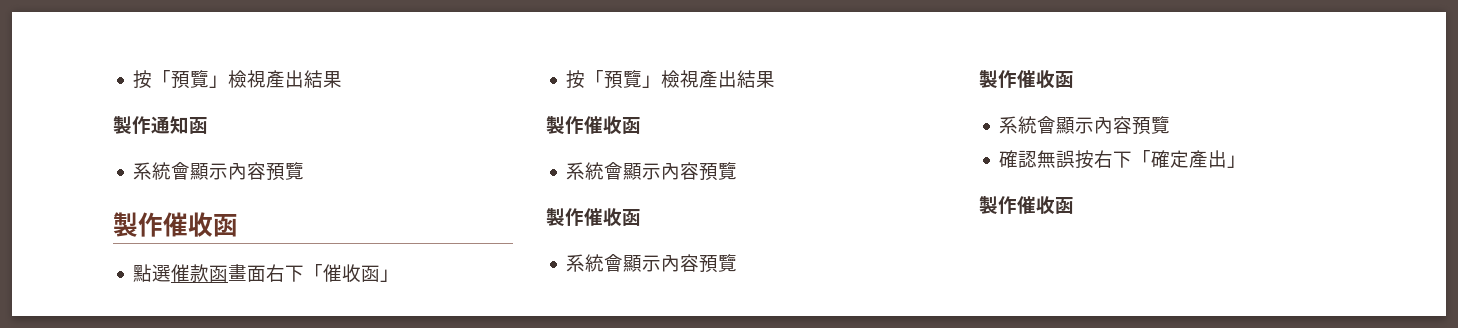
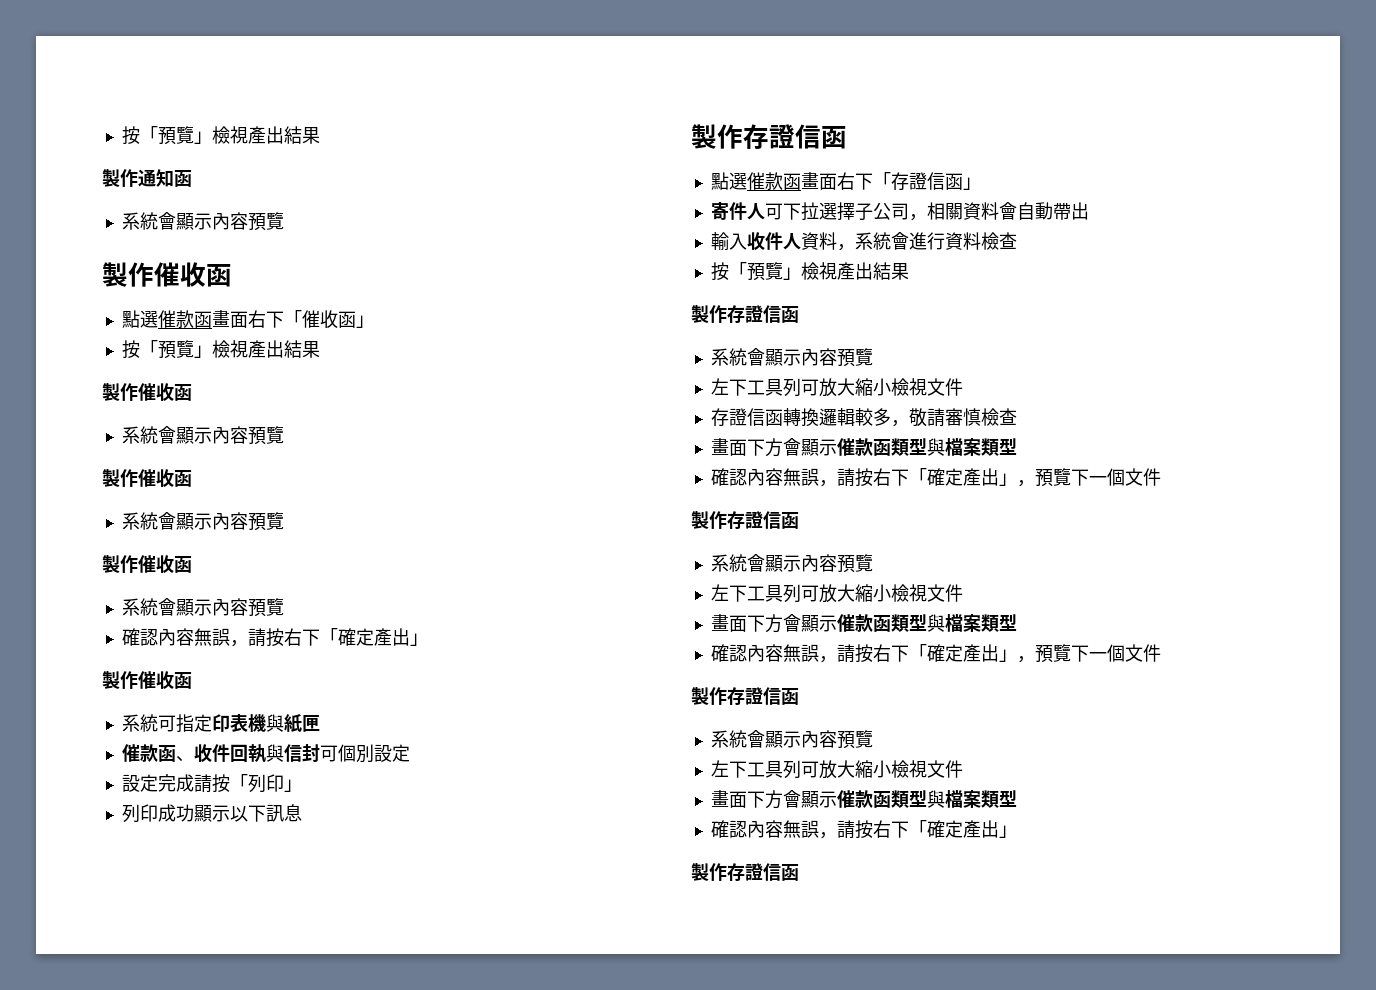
[1037,150,1076,168] 無誤 -> [157,628,266,647] 內容無誤，請
(1074, 205) none -> [121,714,320,733] [121,744,410,763] [121,774,302,793] [121,804,302,823] [691,124,847,149] [710,172,981,190] [710,202,1089,221] [710,232,1017,251] [710,262,909,281] [691,305,799,323] [710,348,873,367] [710,378,963,397] [710,408,1017,427] [710,438,1017,457] [710,468,1161,487] [691,511,799,529] [710,554,873,573] [710,584,963,603] [710,614,1017,633] [710,644,1161,663] [691,687,799,705] [710,730,873,749] [710,760,963,779] [710,790,1017,809] [710,820,1017,839] [691,863,799,881] // 系統可指定印表機與紙匣 // 催款函、收件回執與信封可個別設定 // 設定完成請按「列印」 // 列印成功顯示以下訊息 // 製作存證信函 // 點選催款函畫面右下「存證信函」 // 寄件人可下拉選擇子公司，相關資料會自動帶出 // 輸入收件人資料，系統會進行資料檢查 // 按「預覽」檢視產出結果 // 製作存證信函 // 系統會顯示內容預覽 // 左下工具列可放大縮小檢視文件 // 存證信函轉換邏輯較多，敬請審慎檢查 // 畫面下方會顯示催款函類型與檔案類型 // 確認內容無誤，請按右下「確定產出」，預覽下一個文件 // 製作存證信函 // 系統會顯示內容預覽 // 左下工具列可放大縮小檢視文件 // 畫面下方會顯示催款函類型與檔案類型 // 確認內容無誤，請按右下「確定產出」，預覽下一個文件 // 製作存證信函 // 系統會顯示內容預覽 // 左下工具列可放大縮小檢視文件 // 畫面下方會顯示催款函類型與檔案類型 // 確認內容無誤，請按右下「確定產出」 // 製作存證信函

